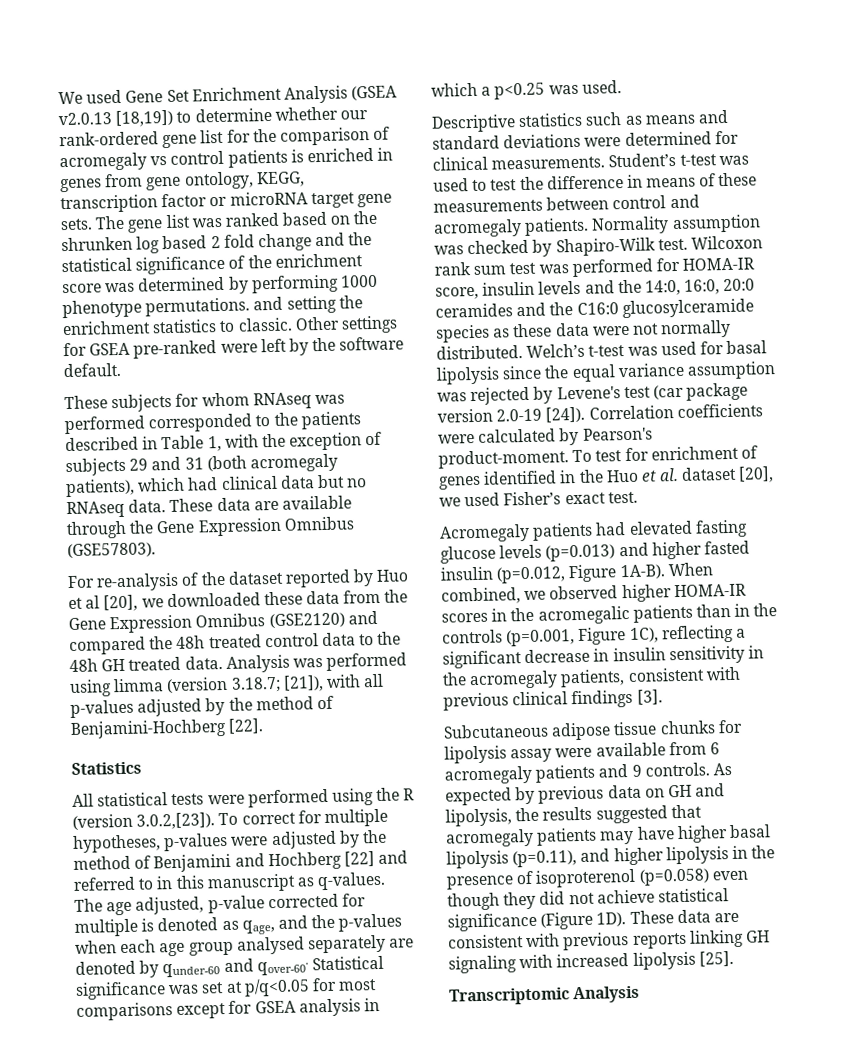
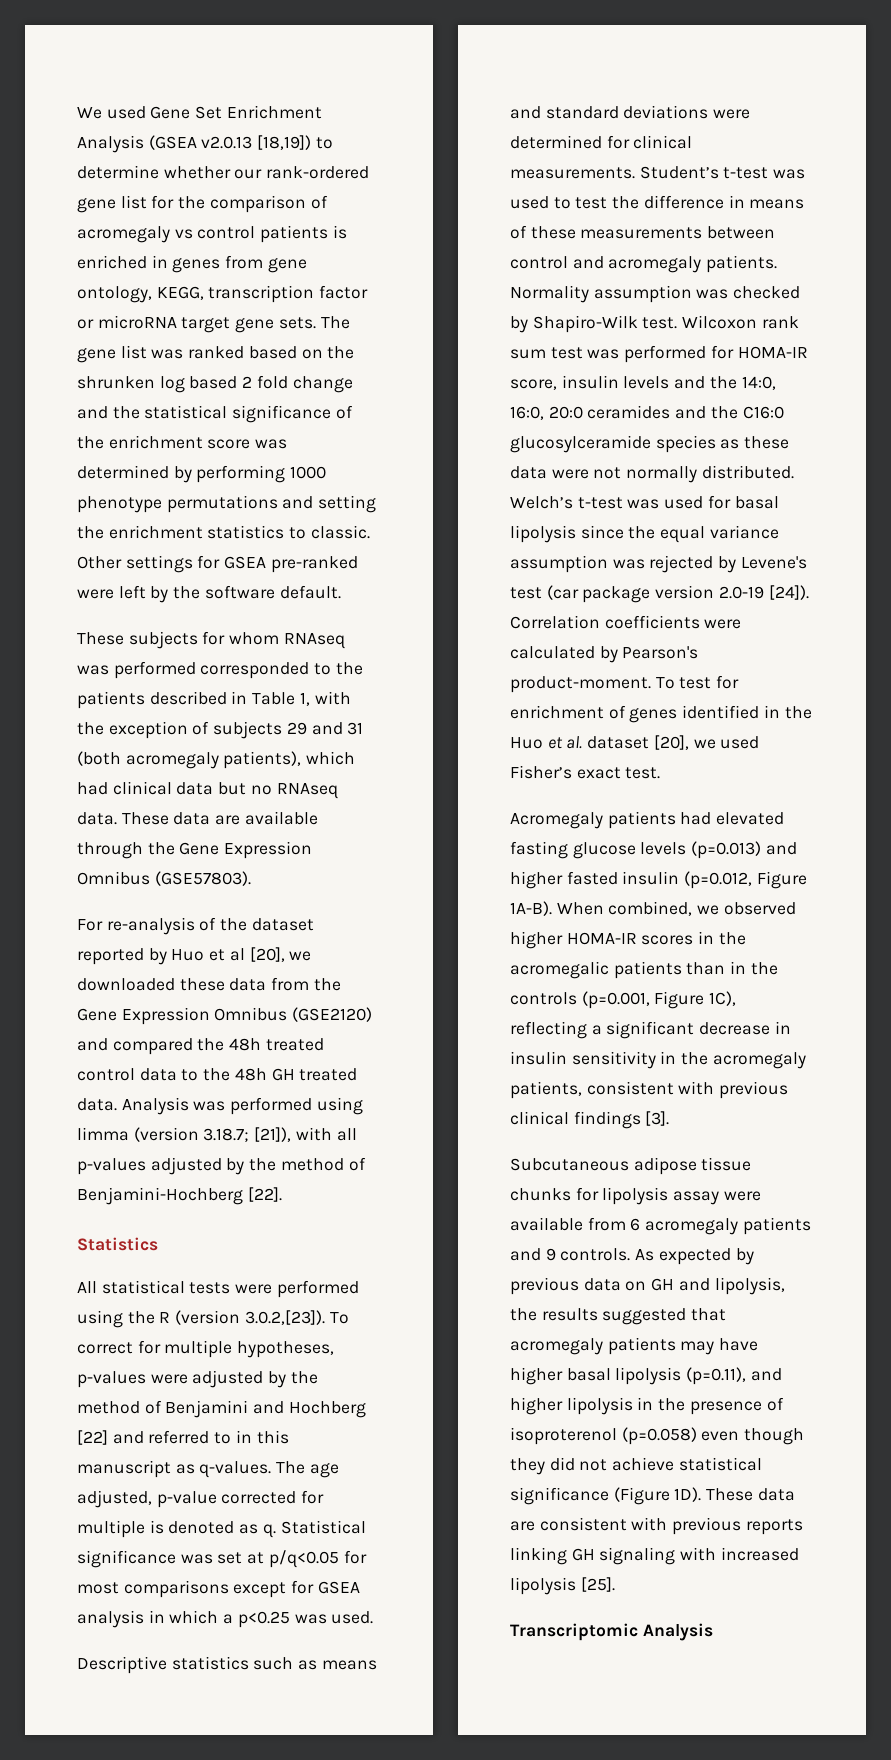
[145,297,251,317] permutations. -> [166,495,278,513] permutations
[241,913,403,935] [75,934,415,957] [75,958,309,978] qage, and the p-values when each age group analysed separately are denoted by qunder-60 and qover-60. -> [262,1524,276,1538] q.

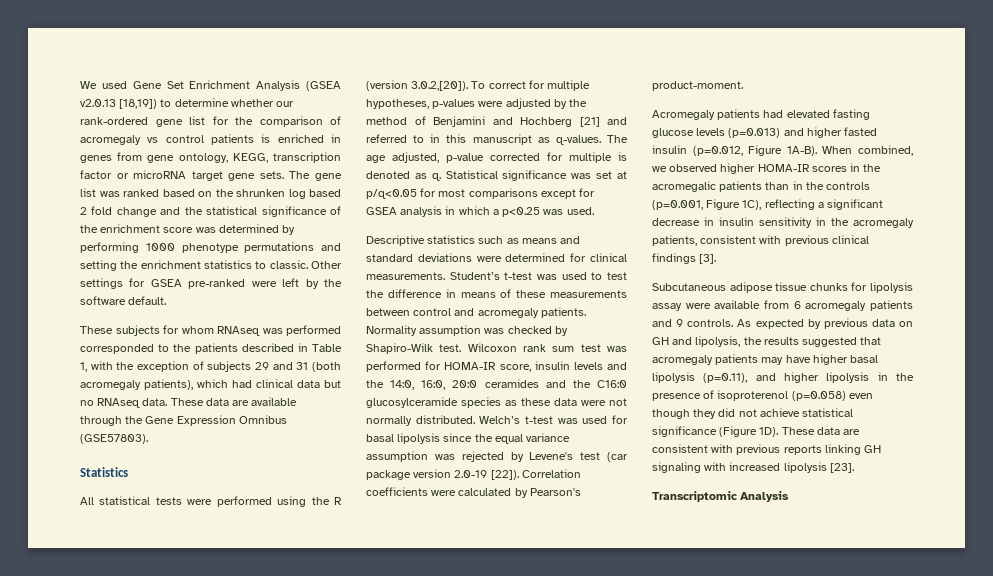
[77,917,314,935] [77,947,312,965] [77,977,341,991] [77,1007,373,1025] [77,1038,324,1055] [77,1068,358,1081] [77,1097,363,1115] [77,1127,357,1142] [77,1157,366,1175] [77,1187,282,1205] // For re-analysis of the dataset reported by Huo et al [20], we downloaded these data from the Gene Expression Omnibus (GSE2120) and compared the 48h treated control data to the 48h GH treated data. Analysis was performed using limma (version 3.18.7; [21]), with all p-values adjusted by the method of Benjamini-Hochberg [22]. -> (148, 439) none
[244,1310,325,1325] 3.0.2,[23]). -> [411,81,469,91] 3.0.2,[20]).
[77,1430,108,1445] [22] -> [579,117,600,127] [21]
[768,585,809,600] [24]). -> [490,470,519,480] [22]).
[655,675,740,689] [510,705,812,723] [510,735,760,750] [510,765,661,779] To test for enrichment of genes identified in the Huo et al. dataset [20], we used Fisher’s exact test. -> (743, 86) none
[580,1577,615,1592] [25]. -> [829,463,854,473] [23].

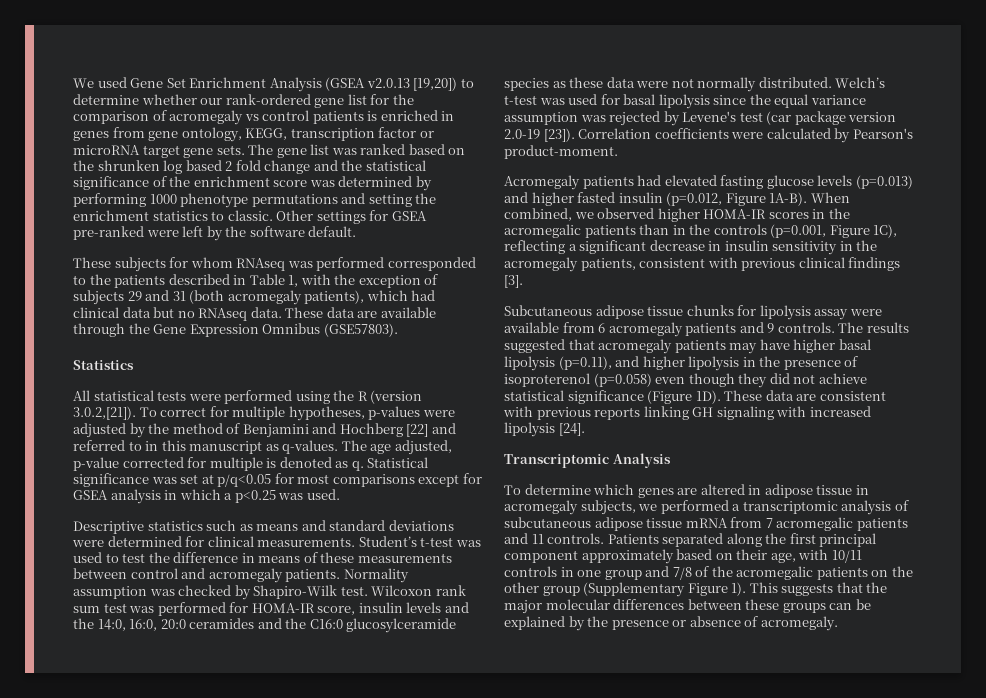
[119,99,158,109] [18,19]) -> [413,77,458,91] [19,20])
[411,81,469,91] 3.0.2,[20]). -> [73,406,136,420] 3.0.2,[21]).
[579,117,600,127] [21] -> [406,424,429,437] [22]
[490,470,519,480] [22]). -> [543,128,575,142] [23]).
[737,318,913,329] [652,336,762,347] As expected by previous data on GH and lipolysis, the -> [838,322,864,333] The
[829,463,854,473] [23]. -> [558,423,585,436] [24].
(790, 496) none -> [504,484,869,498] [504,500,909,515] [504,517,908,531] [504,533,877,547] [504,549,862,564] [504,566,913,580] [504,582,888,597] [504,599,871,614] [504,616,838,631] // To determine which genes are altered in adipose tissue in acromegaly subjects, we performed a transcriptomic analysis of subcutaneous adipose tissue mRNA from 7 acromegalic patients and 11 controls. Patients separated along the first principal component approximately based on their age, with 10/11 controls in one group and 7/8 of the acromegalic patients on the other group (Supplementary Figure 1). This suggests that the major molecular differences between these groups can be explained by the presence or absence of acromegaly.

